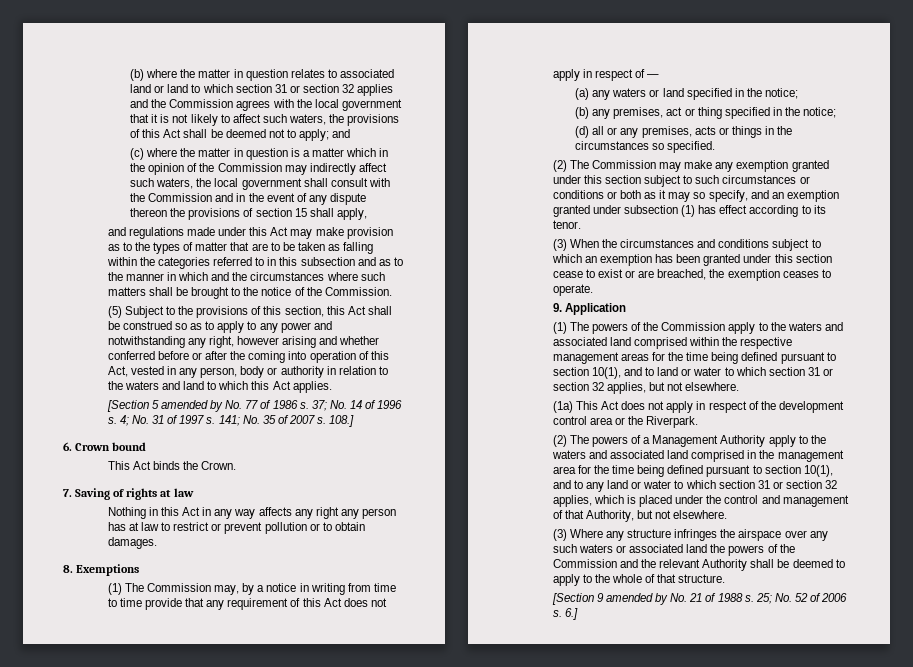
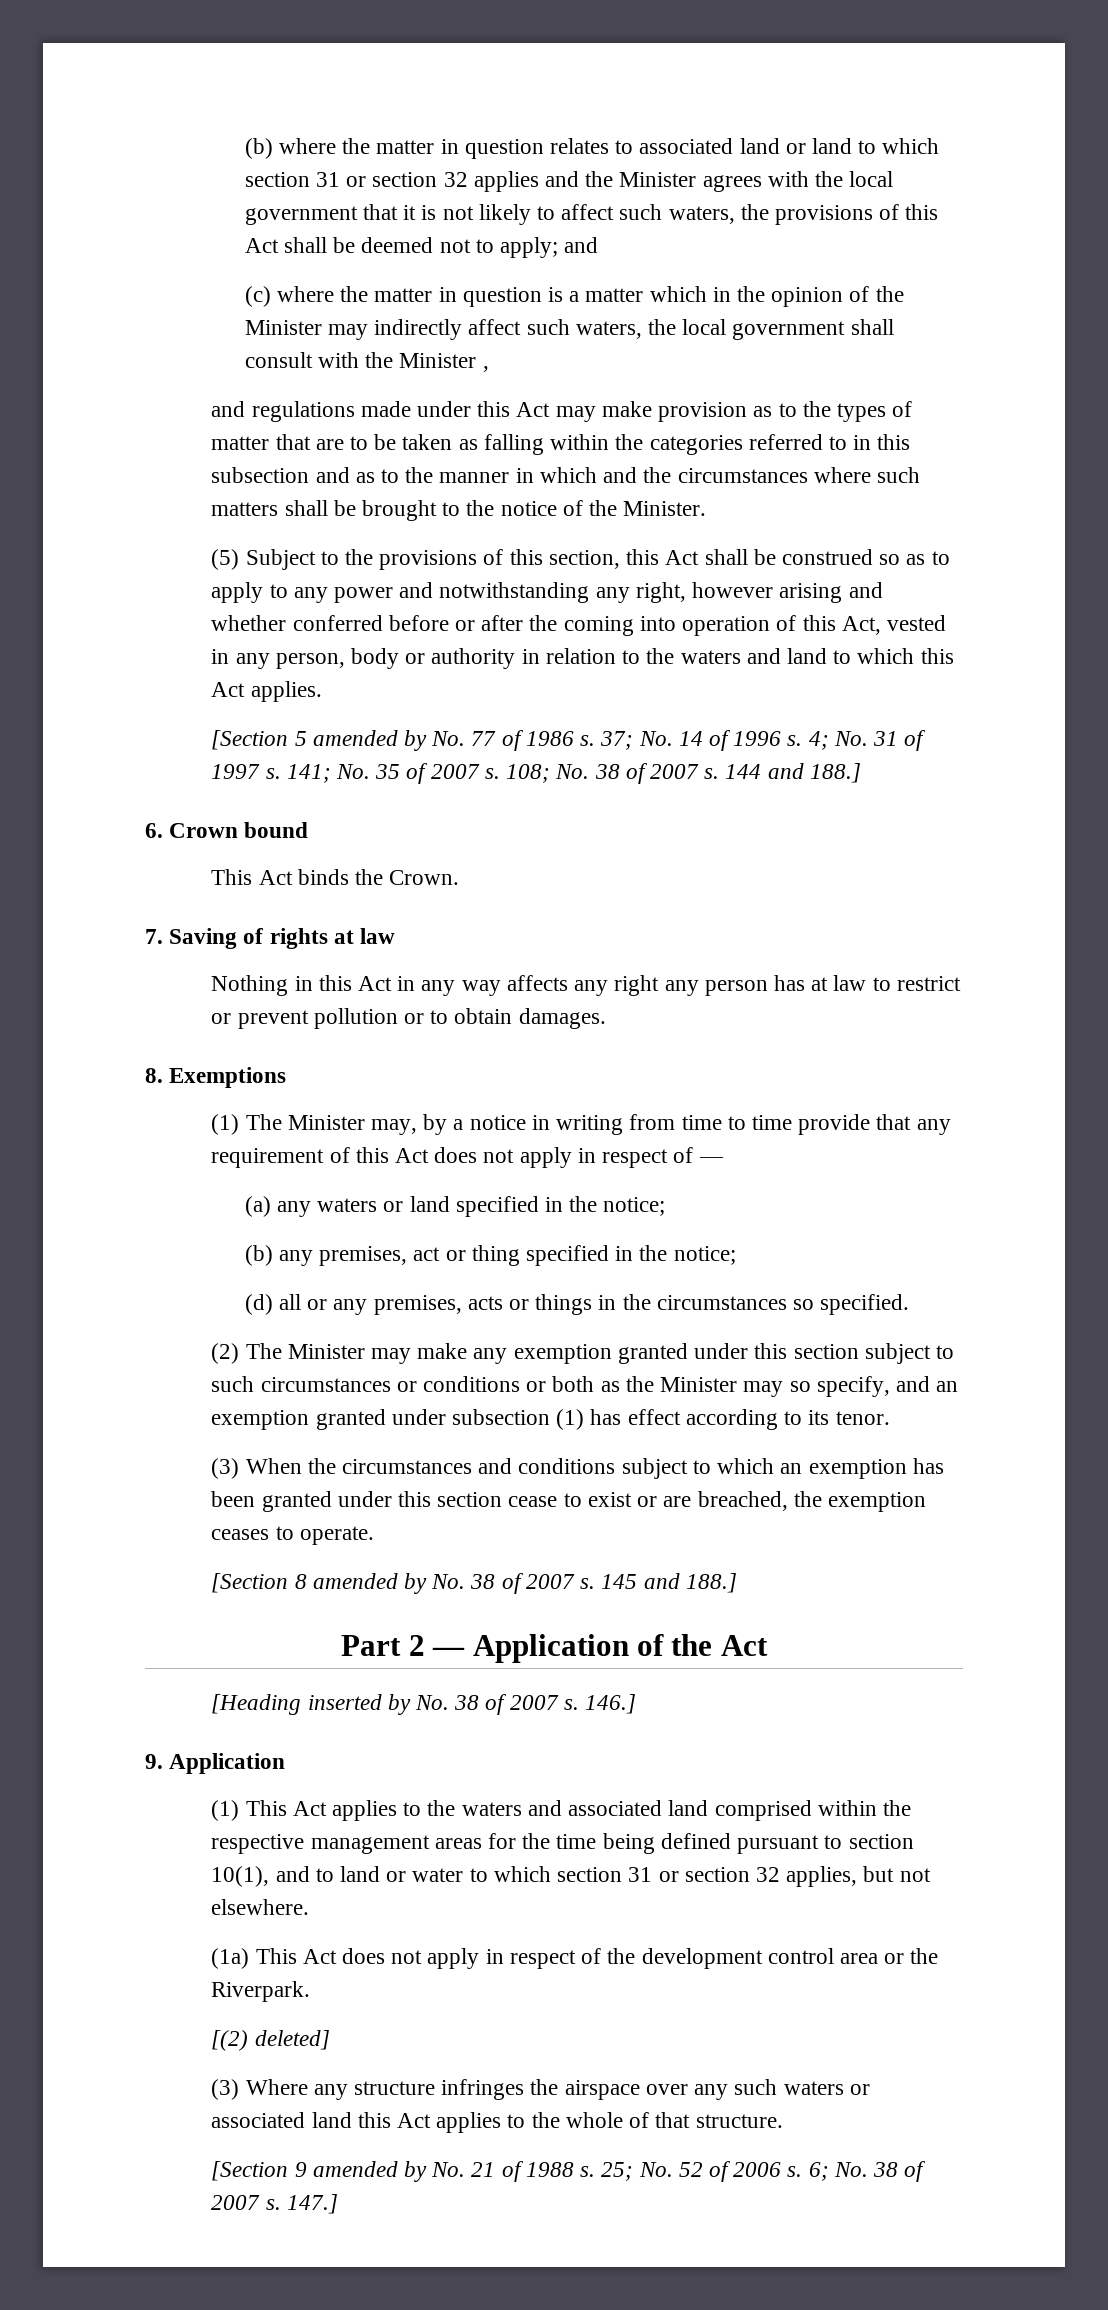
[169,99,234,108] Commission -> [619,172,697,187] Minister
[217,163,282,172] Commission -> [244,320,322,335] Minister
[148,193,366,205] [130,208,367,220] Commission and in the event of any dispute thereon the provisions of section 15 shall apply, -> [399,353,489,372] Minister ,
[324,287,392,296] Commission. -> [623,501,707,516] Minister.
[329,415,355,427] 108.] -> [506,763,861,784] 108; No. 38 of 2007 s. 144 and 188.]
[146,583,211,592] Commission -> [287,1115,365,1130] Minister
[591,160,656,169] Commission -> [287,1344,365,1359] Minister
[659,190,667,199] it -> [625,1376,738,1392] the Minister
[552,303,626,315] [552,322,756,334] 9. Application // (1) The powers of the Commission apply -> [211,1573,737,1594] [341,1634,768,1663] [211,1694,637,1715] [145,1753,286,1774] [211,1800,398,1821] [Section 8 amended by No. 38 of 2007 s. 145 and 188.] // Part 2 — Application of the Act // [Heading inserted by No. 38 of 2007 s. 146.] // 9. Application // (1) This Act applies
[552,435,826,447] [551,450,844,462] [552,465,833,477] [552,480,838,492] [552,495,849,507] [552,510,728,522] (2) The powers of a Management Authority apply to the waters and associated land comprised in the management area for the time being defined pursuant to section 10(1), and to any land or water to which section 31 or section 32 applies, which is placed under the control and management of that Authority, but not elsewhere. -> [211,2030,330,2051] [(2) deleted]
[710,544,795,556] [552,559,845,571] [552,574,580,586] the powers of the Commission and the relevant Authority shall be deemed to apply -> [357,2112,502,2133] this Act applies
[564,608,578,620] 6.] -> [808,2161,927,2182] [211,2194,338,2214] 6; No. 38 of 2007 s. 147.]

